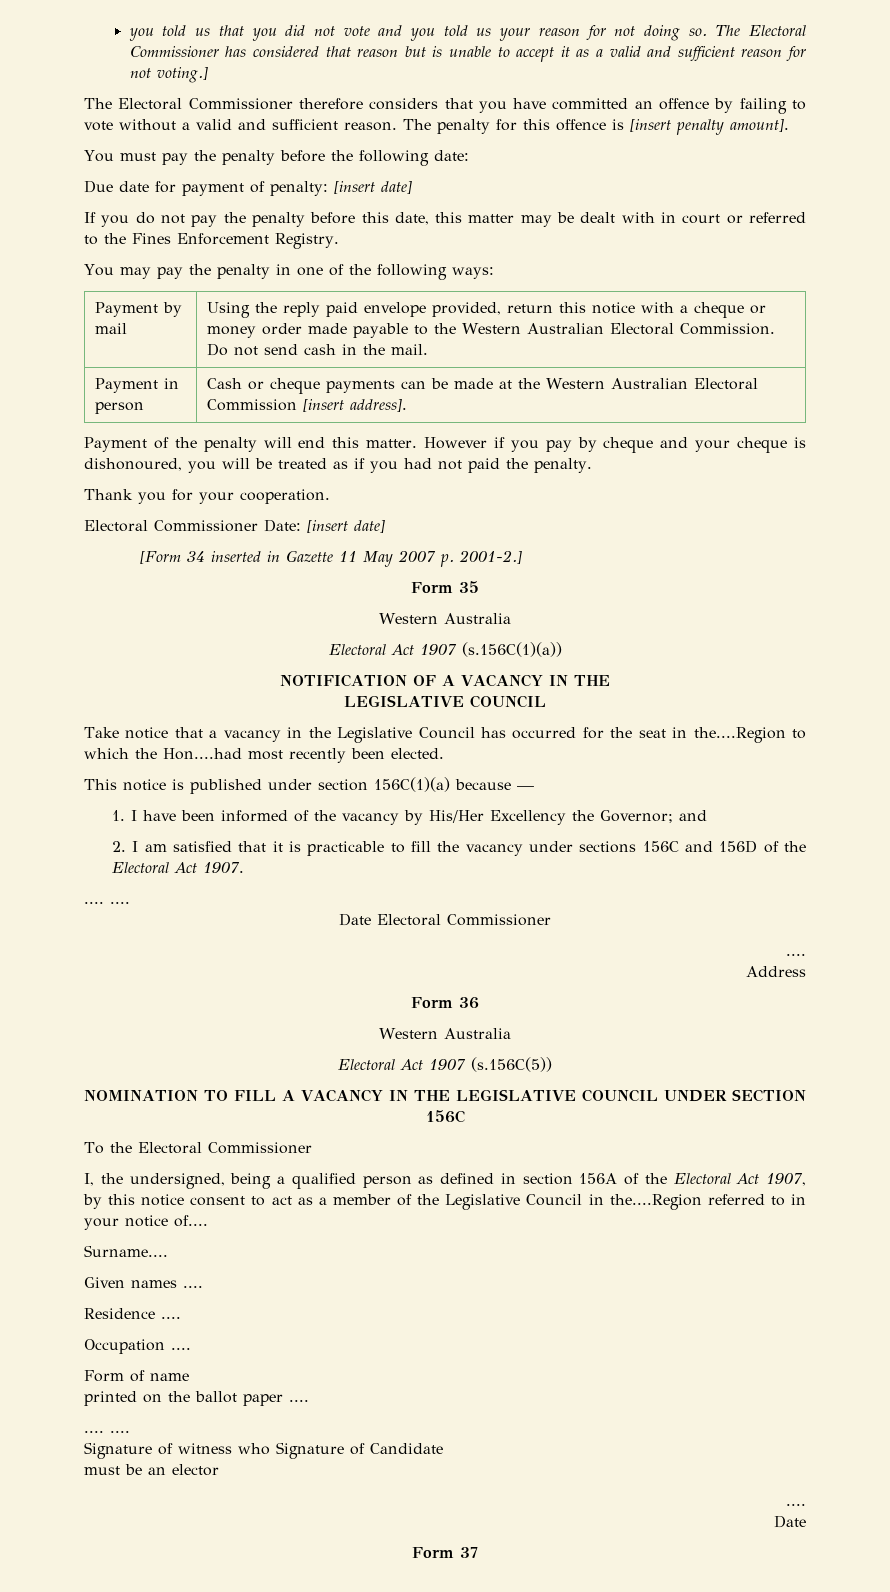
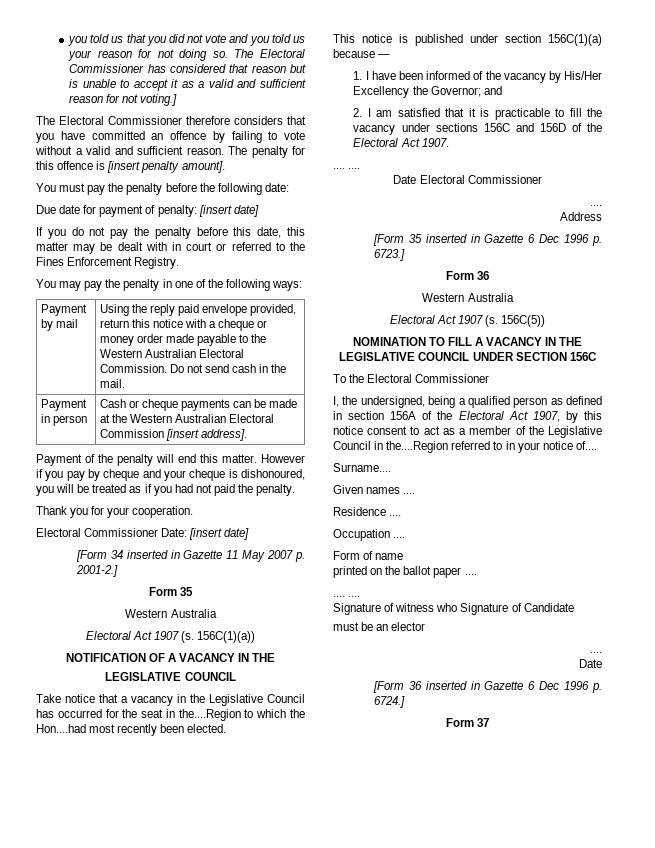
[461,642,562,657] (s.156C(1)(a)) -> [181,631,256,643] (s. 156C(1)(a))
(806, 971) none -> [372,234,602,246] [373,249,405,261] // [Form 35 inserted in Gazette 6 Dec 1996 p. 6723.]
[471,1057,552,1072] (s.156C(5)) -> [485,315,546,327] (s. 156C(5))
(806, 1521) none -> [372,681,602,693] [373,696,405,708] // [Form 36 inserted in Gazette 6 Dec 1996 p. 6724.]

